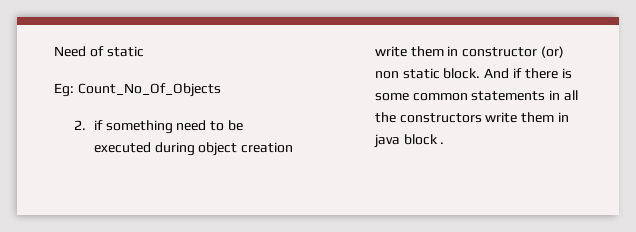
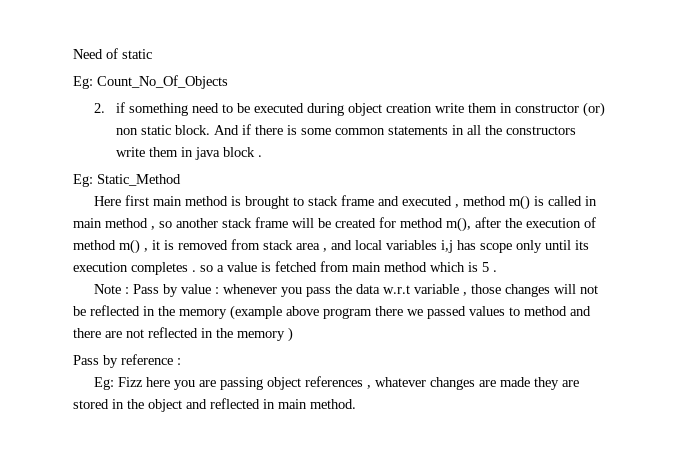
(445, 143) none -> [73,174,181,187] [93,195,597,210] [73,217,596,232] [73,239,589,254] [73,261,497,275] [93,284,598,297] [73,305,591,320] [73,327,293,342] [73,354,181,368] [93,376,579,390] [73,398,356,412] // Eg: Static_Method // Here first main method is brought to stack frame and executed , method m() is called in main method , so another stack frame will be created for method m(), after the execution of method m() , it is removed from stack area , and local variables i,j has scope only until its execution completes . so a value is fetched from main method which is 5 . // Note : Pass by value : whenever you pass the data w.r.t variable , those changes will not be reflected in the memory (example above program there we passed values to method and there are not reflected in the memory ) // Pass by reference : // Eg: Fizz here you are passing object references , whatever changes are made they are stored in the object and reflected in main method.

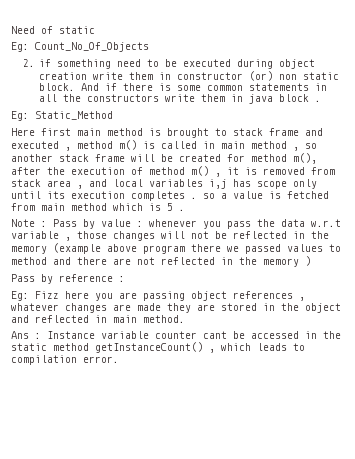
(356, 404) none -> [11,331,341,339] [11,342,305,353] [11,355,119,365] // Ans : Instance variable counter cant be accessed in the static method getInstanceCount() , which leads to compilation error.

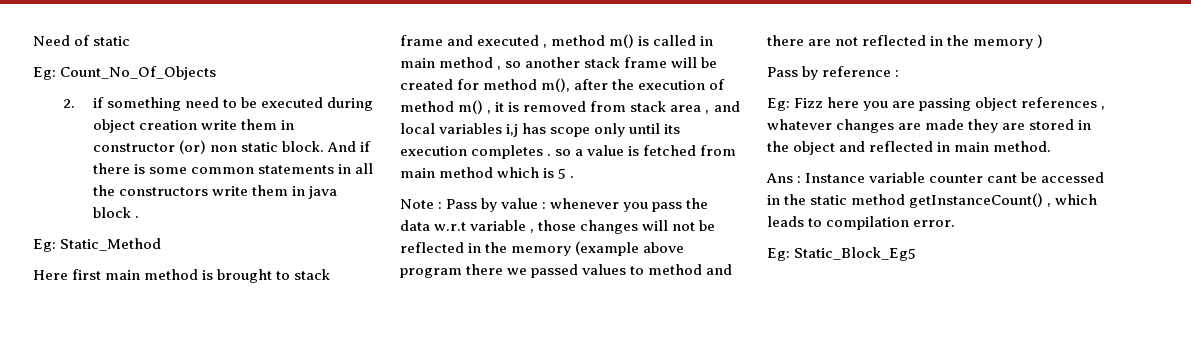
(119, 359) none -> [767,247,917,261] // Eg: Static_Block_Eg5

